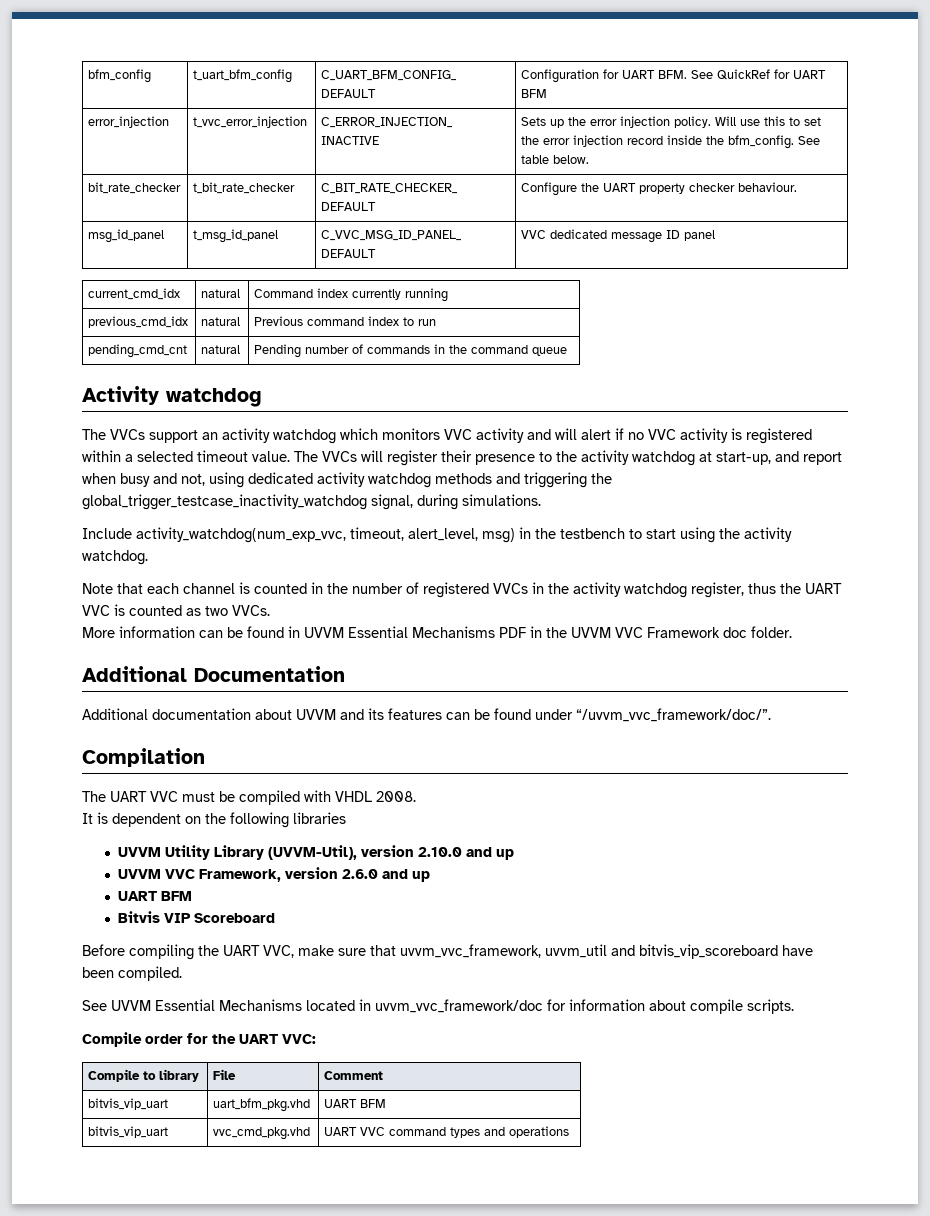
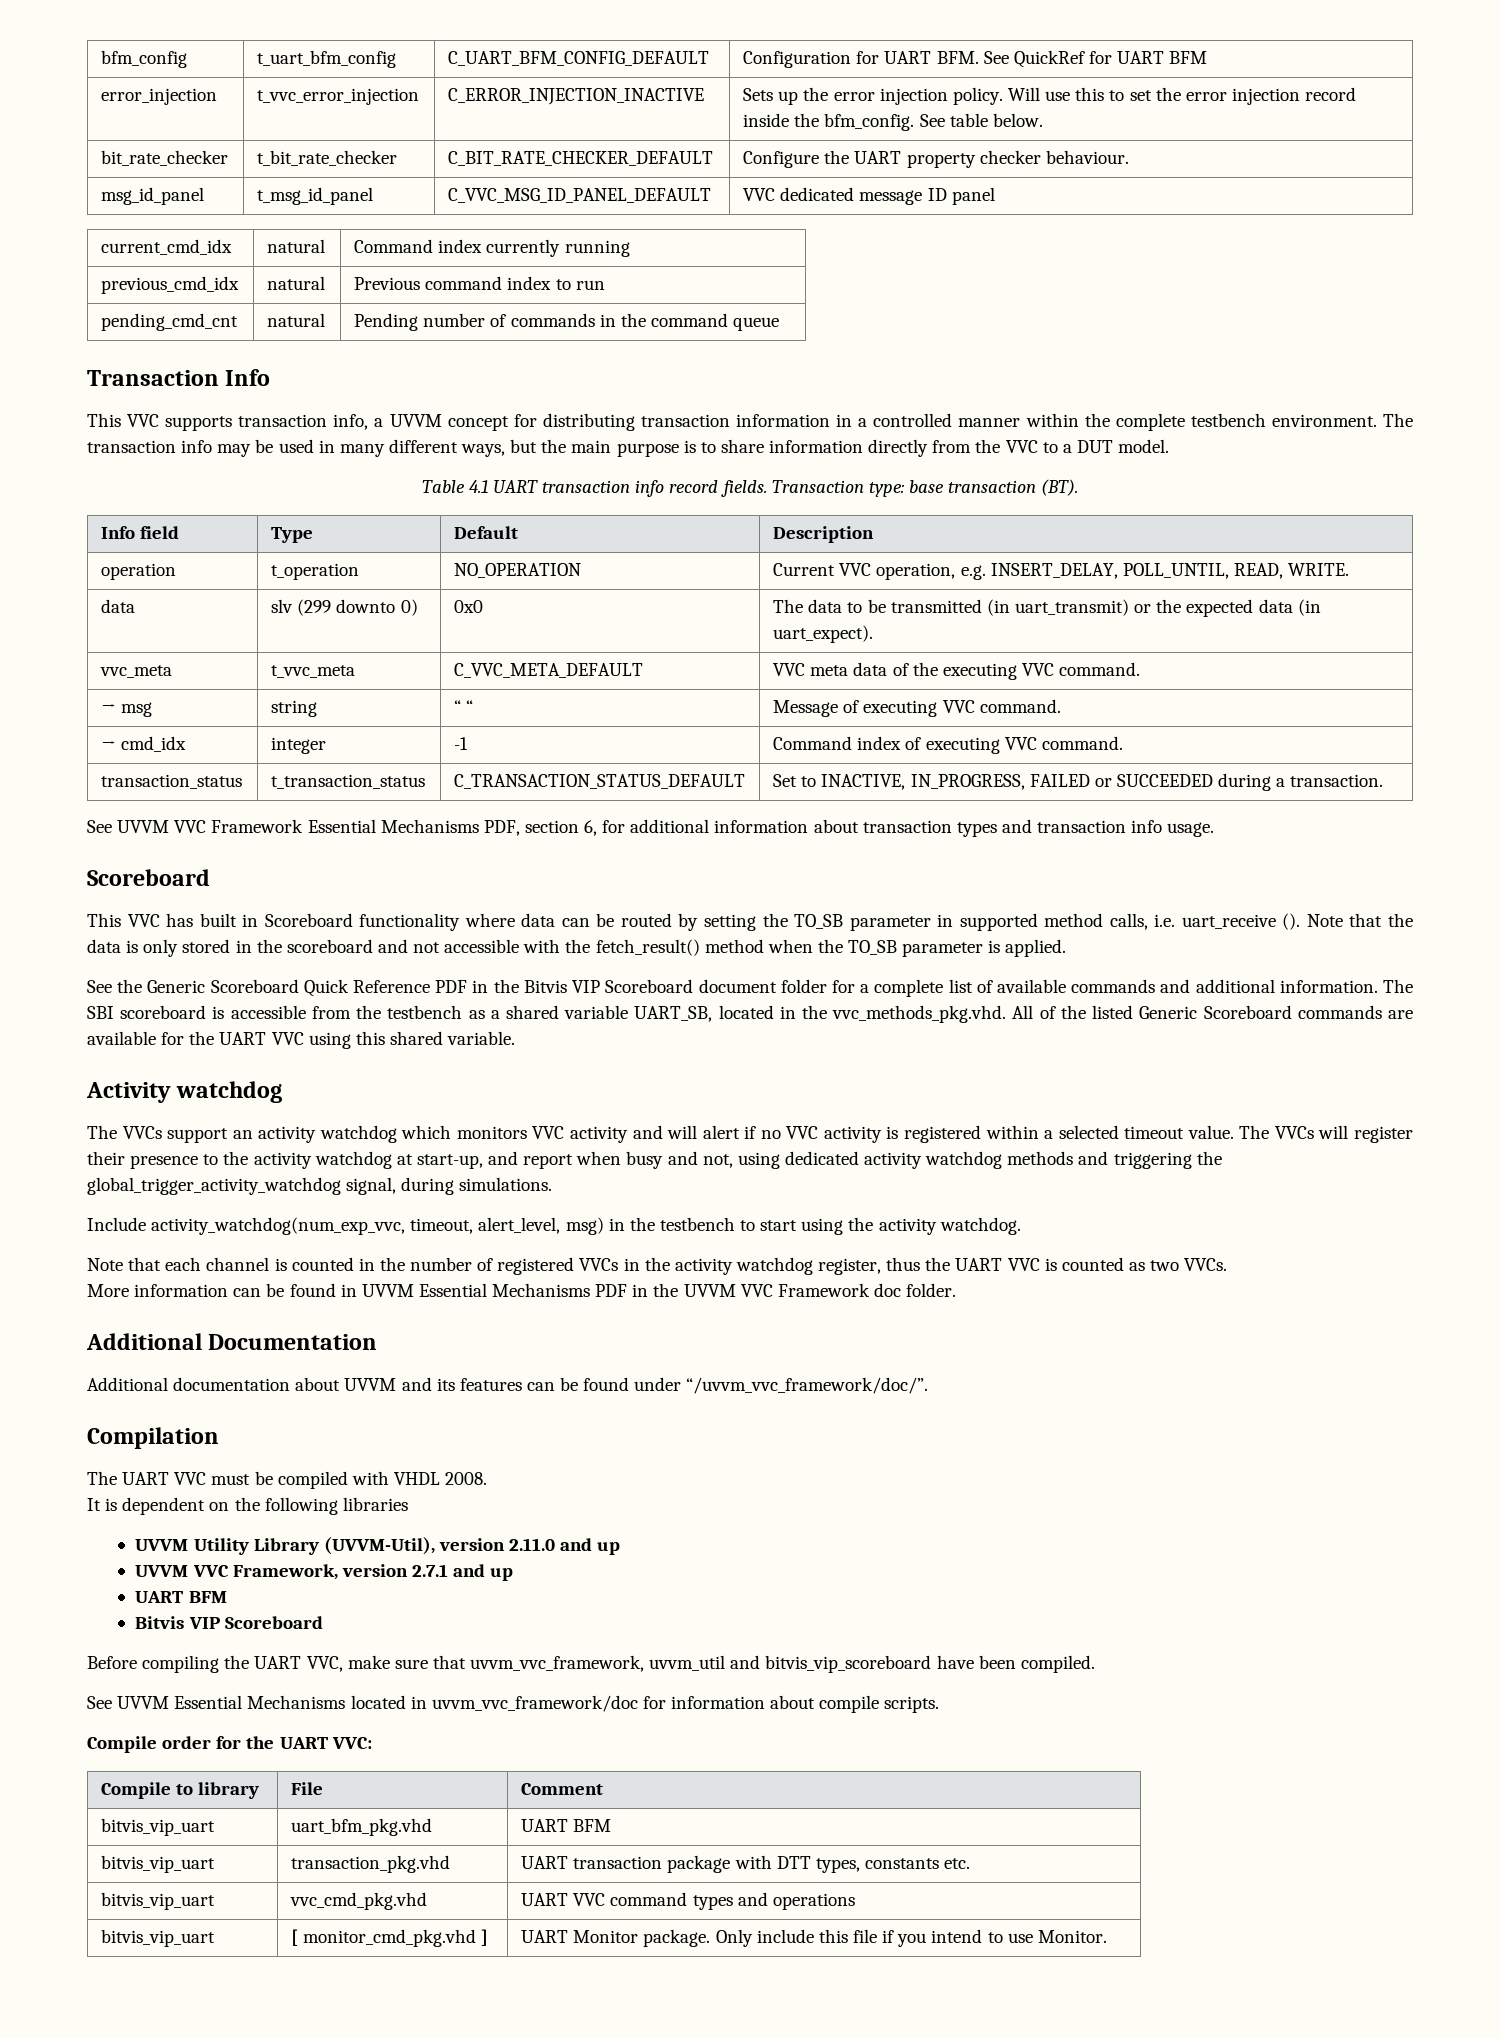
(568, 351) none -> [87,369,271,386] [87,413,1413,431] [87,439,1170,457] [421,479,1079,497] [101,526,180,539] [271,527,314,543] [454,526,519,539] [773,526,875,543] [101,563,177,580] [271,563,360,580] [454,563,582,578] [773,563,1350,580] [101,599,136,613] [271,599,418,616] [454,600,484,613] [773,599,1321,617] [773,625,874,643] [100,665,173,678] [271,665,356,678] [454,663,644,678] [773,662,1141,680] [101,702,153,717] [271,700,318,717] [454,700,474,713] [773,699,1061,717] [101,736,187,752] [271,737,327,754] [454,737,469,750] [773,736,1123,754] [101,774,243,789] [271,774,426,789] [454,774,746,789] [773,773,1384,791] [87,819,1215,837] [87,869,210,886] [87,913,1413,931] [87,939,1067,957] [87,979,1413,997] [87,1005,1413,1023] [87,1031,516,1049] // Transaction Info // This VVC supports transaction info, a UVVM concept for distributing transaction information in a controlled manner within the complete testbench environment. The transaction info may be used in many different ways, but the main purpose is to share information directly from the VVC to a DUT model. // Table 4.1 UART transaction info record fields. Transaction type: base transaction (BT). // Info field | Type | Default | Description // operation | t_operation | NO_OPERATION | Current VVC operation, e.g. INSERT_DELAY, POLL_UNTIL, READ, WRITE. // data | slv (299 downto 0) | 0x0 | The data to be transmitted (in uart_transmit) or the expected data (in uart_expect). // vvc_meta | t_vvc_meta | C_VVC_META_DEFAULT | VVC meta data of the executing VVC command. // → msg | string | “ “ | Message of executing VVC command. // → cmd_idx | integer | -1 | Command index of executing VVC command. // transaction_status | t_transaction_status | C_TRANSACTION_STATUS_DEFAULT | Set to INACTIVE, IN_PROGRESS, FAILED or SUCCEEDED during a transaction. // See UVVM VVC Framework Essential Mechanisms PDF, section 6, for additional information about transaction types and transaction info usage. // Scoreboard // This VVC has built in Scoreboard functionality where data can be routed by setting the TO_SB parameter in supported method calls, i.e. uart_receive (). Note that the data is only stored in the scoreboard and not accessible with the fetch_result() method when the TO_SB parameter is applied. // See the Generic Scoreboard Quick Reference PDF in the Bitvis VIP Scoreboard document folder for a complete list of available commands and additional information. The SBI scoreboard is accessible from the testbench as a shared variable UART_SB, located in the vvc_methods_pkg.vhd. All of the listed Generic Scoreboard commands are available for the UART VVC using this shared variable.
[82,494,367,510] global_trigger_testcase_inactivity_watchdog -> [87,1177,341,1195] global_trigger_activity_watchdog
[418,847,463,857] 2.10.0 -> [509,1538,556,1551] 2.11.0
[342,869,379,879] 2.6.0 -> [411,1564,448,1577] 2.7.1
(387, 1103) none -> [101,1855,216,1873] [291,1855,451,1873] [521,1855,971,1873] // bitvis_vip_uart | transaction_pkg.vhd | UART transaction package with DTT types, constants etc.
(570, 1132) none -> [101,1929,216,1947] [291,1929,489,1947] [521,1929,1107,1947] // bitvis_vip_uart | [ monitor_cmd_pkg.vhd ] | UART Monitor package. Only include this file if you intend to use Monitor.

